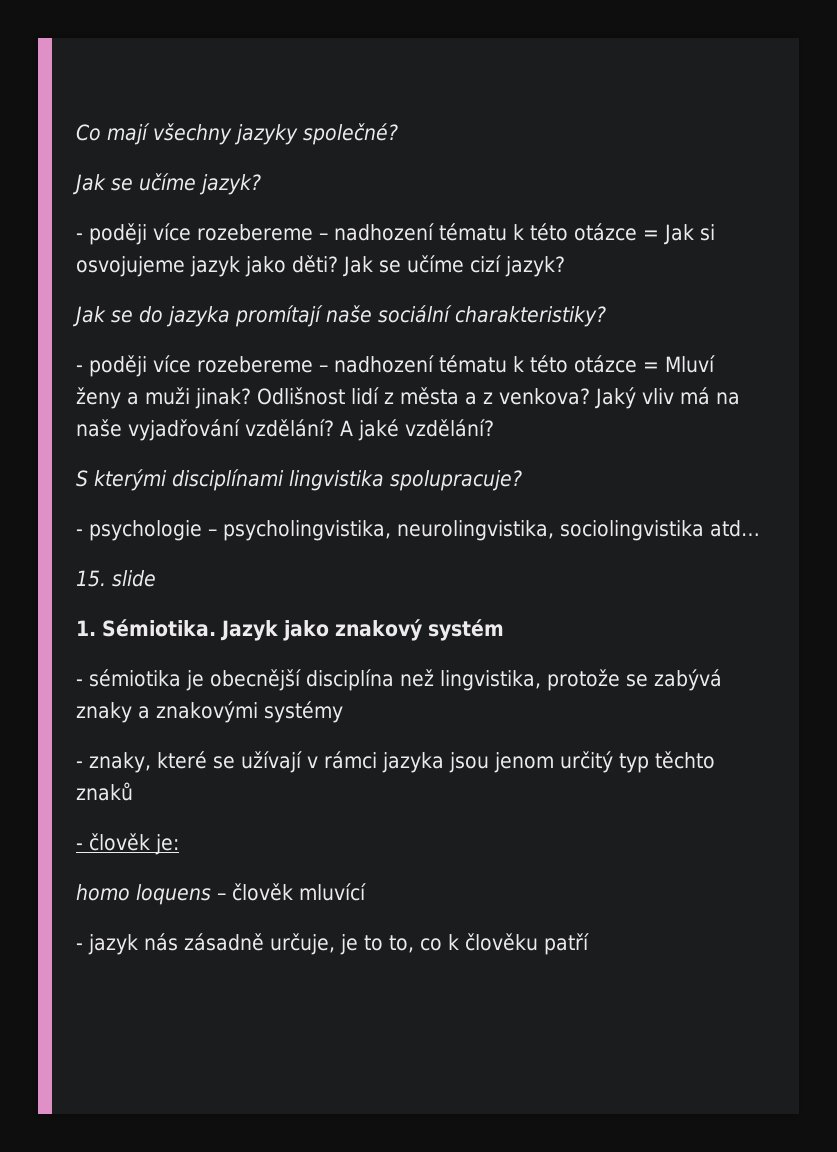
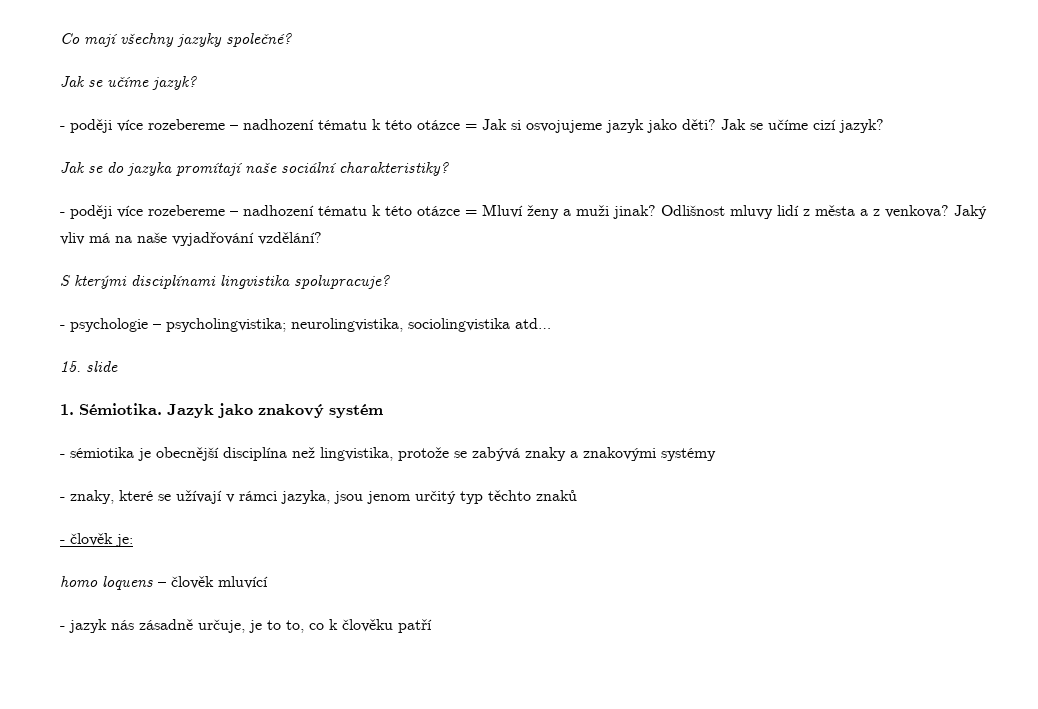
(345, 396) none -> [730,205,773,219] mluvy
[340,419,494,441] A jaké vzdělání? -> (322, 238) none
[223,520,391,541] psycholingvistika, -> [166,318,286,332] psycholingvistika;
[381,752,444,773] jazyka -> [281,490,330,504] jazyka,

